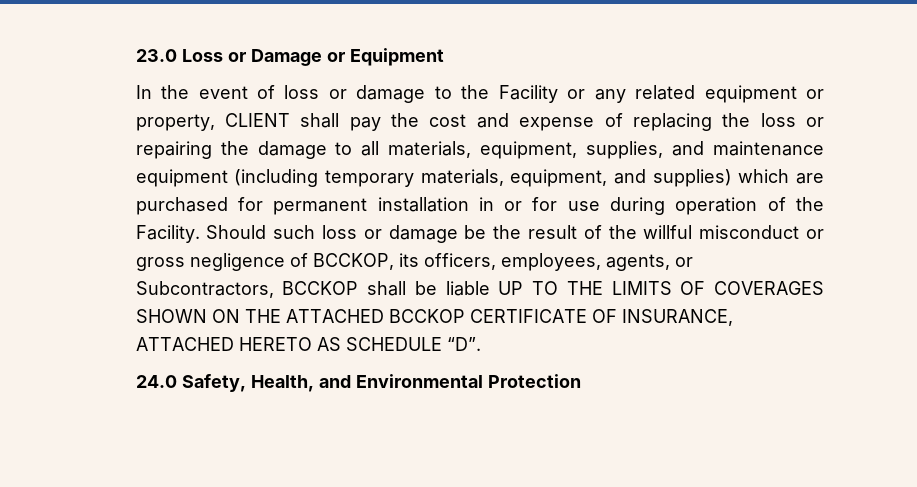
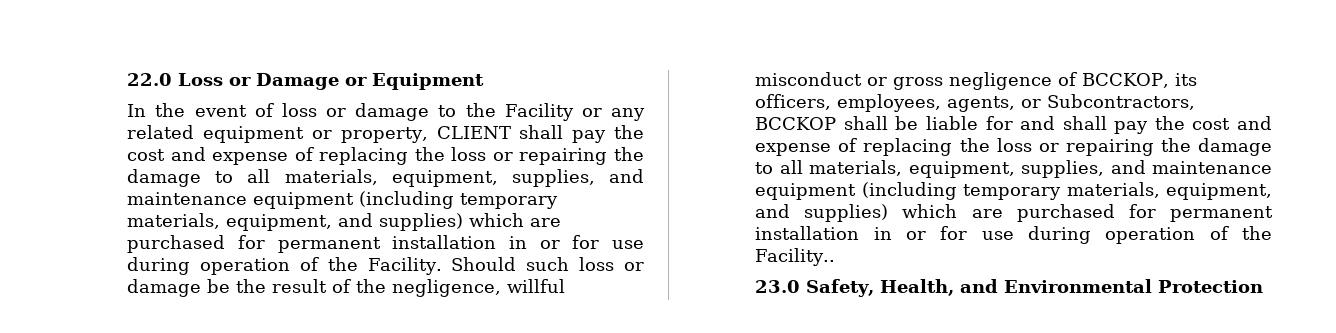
[135,49,177,62] 23.0 -> [127,73,173,86] 22.0
(637, 232) none -> [392,279,502,297] negligence,
[498,281,824,295] [135,309,733,326] [135,337,481,351] [135,375,177,388] UP TO THE LIMITS OF COVERAGES SHOWN ON THE ATTACHED BCCKOP CERTIFICATE OF INSURANCE, ATTACHED HERETO AS SCHEDULE “D”. // 24.0 -> [985,116,1272,134] [755,138,1272,156] [755,160,1272,178] [755,182,1272,200] [755,204,1273,222] [755,226,1272,244] [755,248,836,266] [755,280,801,293] for and shall pay the cost and expense of replacing the loss or repairing the damage to all materials, equipment, supplies, and maintenance equipment (including temporary materials, equipment, and supplies) which are purchased for permanent installation in or for use during operation of the Facility.. // 23.0

